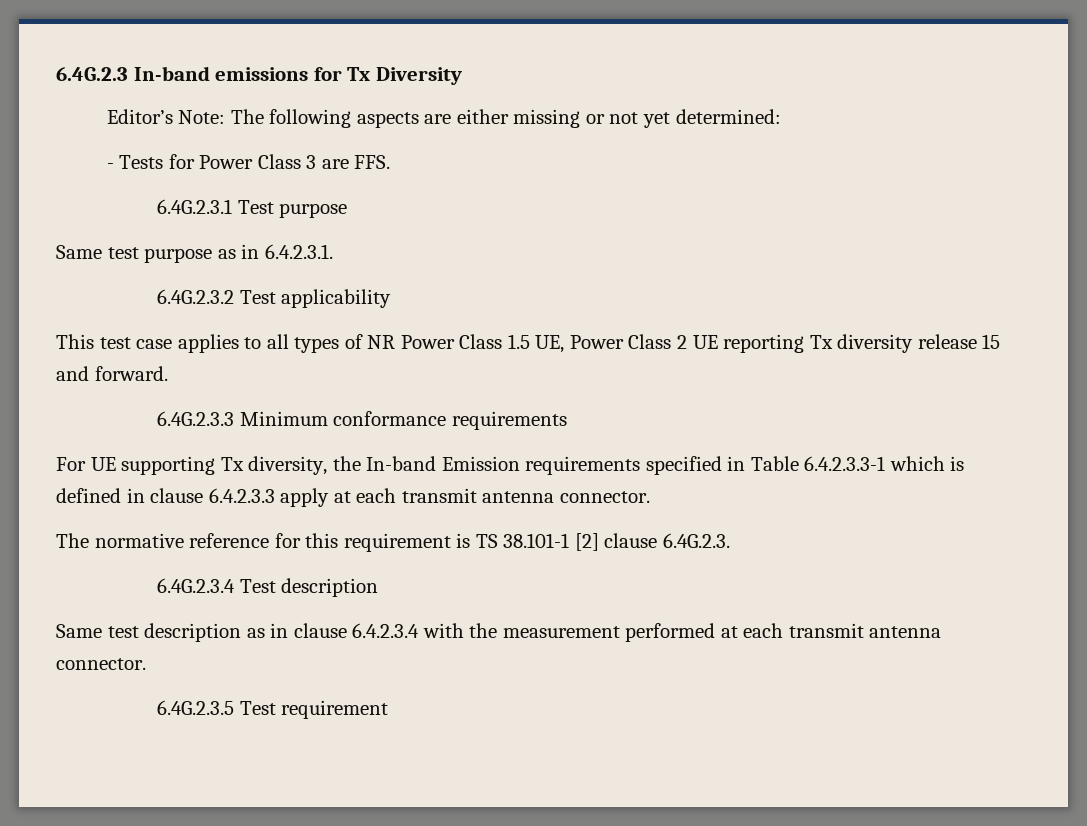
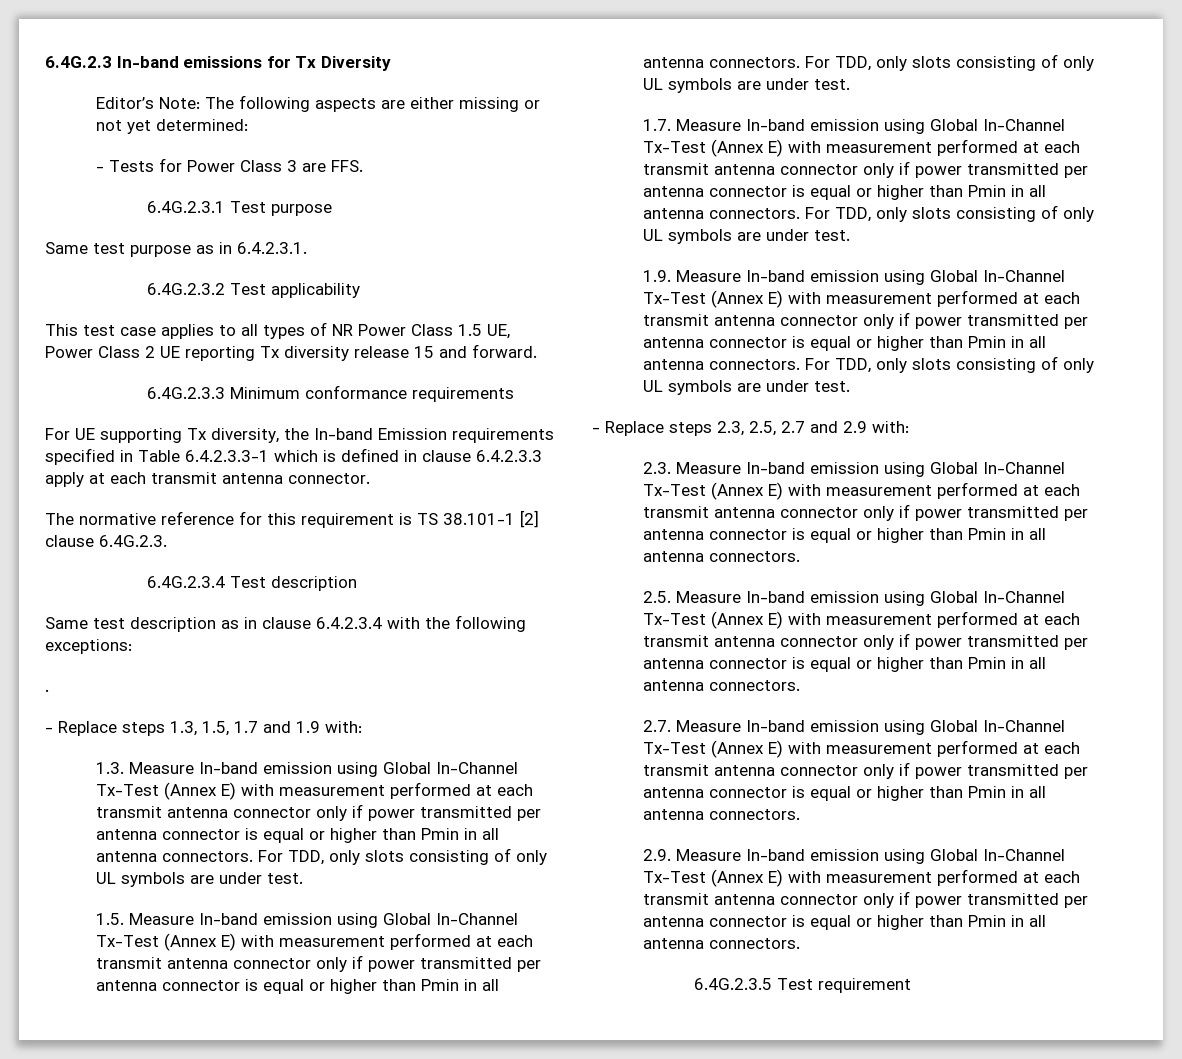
[502,623,942,642] [56,658,146,670] measurement performed at each transmit antenna connector. -> [455,615,526,632] [45,639,132,654] [45,689,49,692] [45,721,362,736] [96,762,519,777] [96,782,534,800] [96,804,542,821] [96,828,500,843] [96,848,548,865] [96,872,304,887] [96,913,519,928] [96,933,534,951] [96,955,542,972] [96,979,500,994] [643,54,1095,71] [643,78,851,93] [643,119,1066,134] [643,139,1081,157] [643,161,1089,178] [643,185,1047,200] [643,205,1095,222] [643,229,851,244] [643,270,1066,285] [643,290,1081,308] [643,312,1089,329] [643,336,1047,351] [643,356,1095,373] [643,380,851,395] [592,421,909,436] [643,462,1066,477] [643,482,1081,500] [643,504,1089,521] [643,528,1047,543] [643,551,801,562] [643,591,1066,606] [643,611,1081,629] [643,633,1089,650] [643,657,1047,672] [643,680,801,691] [643,720,1066,735] [643,740,1081,758] [643,762,1089,779] [643,786,1047,801] [643,809,801,820] [643,849,1066,864] [643,869,1081,887] [643,891,1089,908] [643,915,1047,930] [643,938,801,949] following exceptions: // . // - Replace steps 1.3, 1.5, 1.7 and 1.9 with: // 1.3. Measure In-band emission using Global In-Channel Tx-Test (Annex E) with measurement performed at each transmit antenna connector only if power transmitted per antenna connector is equal or higher than Pmin in all antenna connectors. For TDD, only slots consisting of only UL symbols are under test. // 1.5. Measure In-band emission using Global In-Channel Tx-Test (Annex E) with measurement performed at each transmit antenna connector only if power transmitted per antenna connector is equal or higher than Pmin in all antenna connectors. For TDD, only slots consisting of only UL symbols are under test. // 1.7. Measure In-band emission using Global In-Channel Tx-Test (Annex E) with measurement performed at each transmit antenna connector only if power transmitted per antenna connector is equal or higher than Pmin in all antenna connectors. For TDD, only slots consisting of only UL symbols are under test. // 1.9. Measure In-band emission using Global In-Channel Tx-Test (Annex E) with measurement performed at each transmit antenna connector only if power transmitted per antenna connector is equal or higher than Pmin in all antenna connectors. For TDD, only slots consisting of only UL symbols are under test. // - Replace steps 2.3, 2.5, 2.7 and 2.9 with: // 2.3. Measure In-band emission using Global In-Channel Tx-Test (Annex E) with measurement performed at each transmit antenna connector only if power transmitted per antenna connector is equal or higher than Pmin in all antenna connectors. // 2.5. Measure In-band emission using Global In-Channel Tx-Test (Annex E) with measurement performed at each transmit antenna connector only if power transmitted per antenna connector is equal or higher than Pmin in all antenna connectors. // 2.7. Measure In-band emission using Global In-Channel Tx-Test (Annex E) with measurement performed at each transmit antenna connector only if power transmitted per antenna connector is equal or higher than Pmin in all antenna connectors. // 2.9. Measure In-band emission using Global In-Channel Tx-Test (Annex E) with measurement performed at each transmit antenna connector only if power transmitted per antenna connector is equal or higher than Pmin in all antenna connectors.

